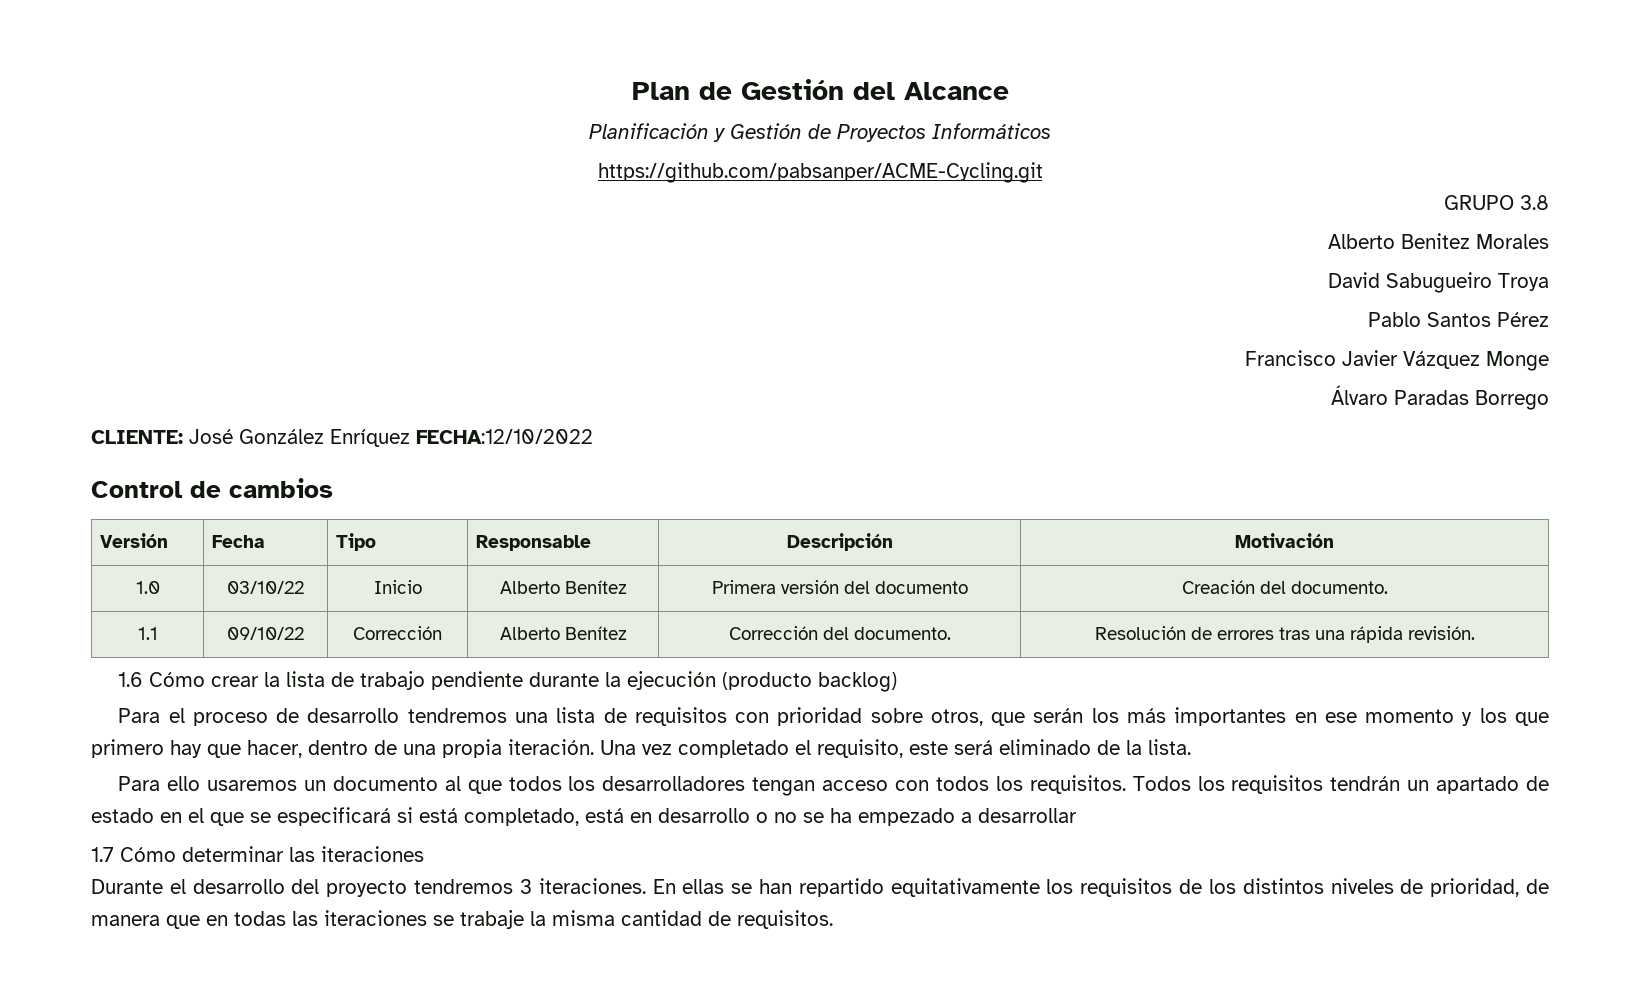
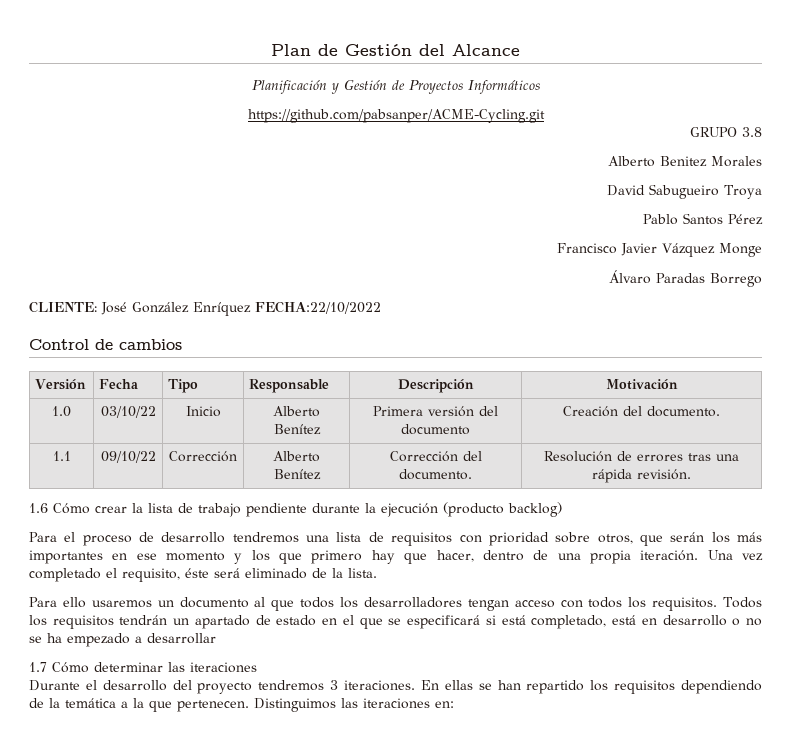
[416,429,593,444] FECHA:12/10/2022 -> [255,301,381,314] FECHA:22/10/2022
[909,741,948,755] este -> [185,568,209,578] éste
[890,878,1549,897] [91,910,833,929] equitativamente los requisitos de los distintos niveles de prioridad, de manera que en todas las iteraciones se trabaje la misma cantidad de requisitos. -> [590,680,763,694] [29,698,454,712] los requisitos dependiendo de la temática a la que pertenecen. Distinguimos las iteraciones en:

